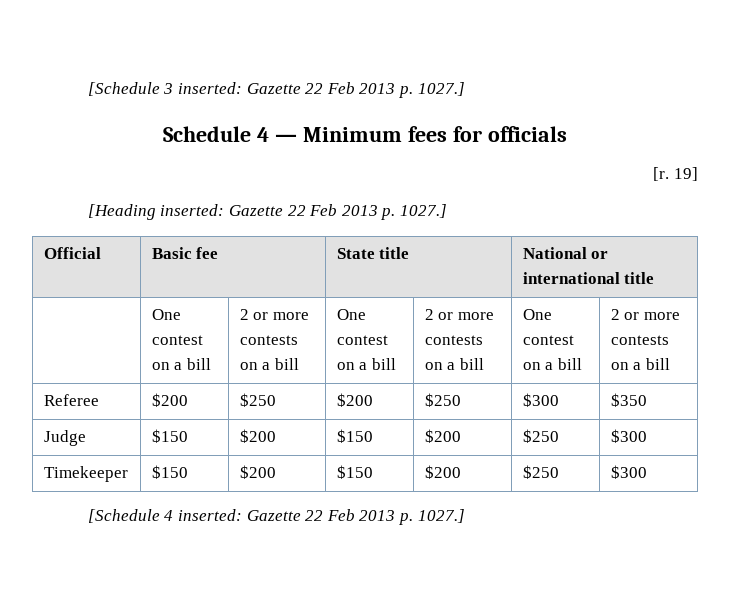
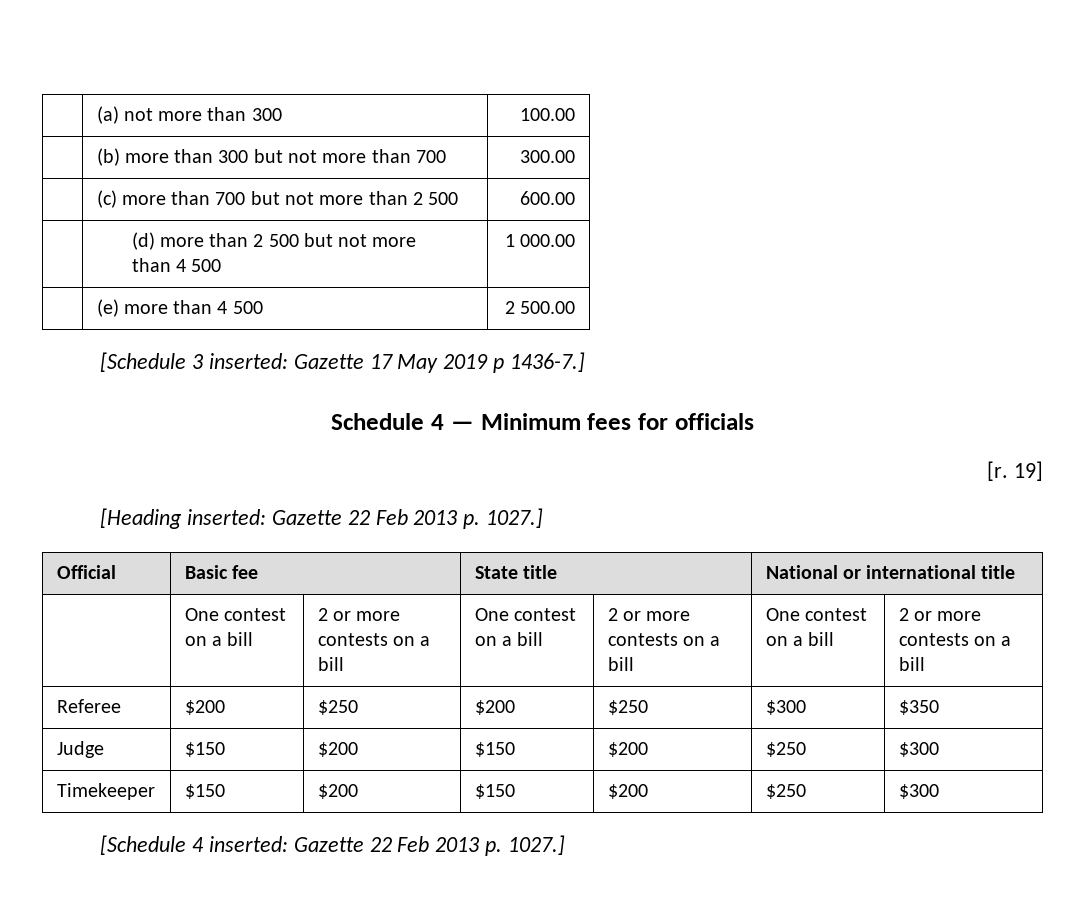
[87,82,465,98] [Schedule 3 inserted: Gazette 22 Feb 2013 p. 1027.] -> [96,106,282,124] [520,108,576,121] [96,148,446,166] [520,150,576,163] [96,190,459,208] [520,191,576,205] [131,232,417,250] [131,258,222,272] [505,234,576,247] [96,299,263,317] [505,301,576,314] [100,352,585,373] | (a) not more than 300 | 100.00 // | (b) more than 300 but not more than 700 | 300.00 // | (c) more than 700 but not more than 2 500 | 600.00 // | (d) more than 2 500 but not more // than 4 500 | 1 000.00 // | (e) more than 4 500 | 2 500.00 // [Schedule 3 inserted: Gazette 17 May 2019 p 1436-7.]

